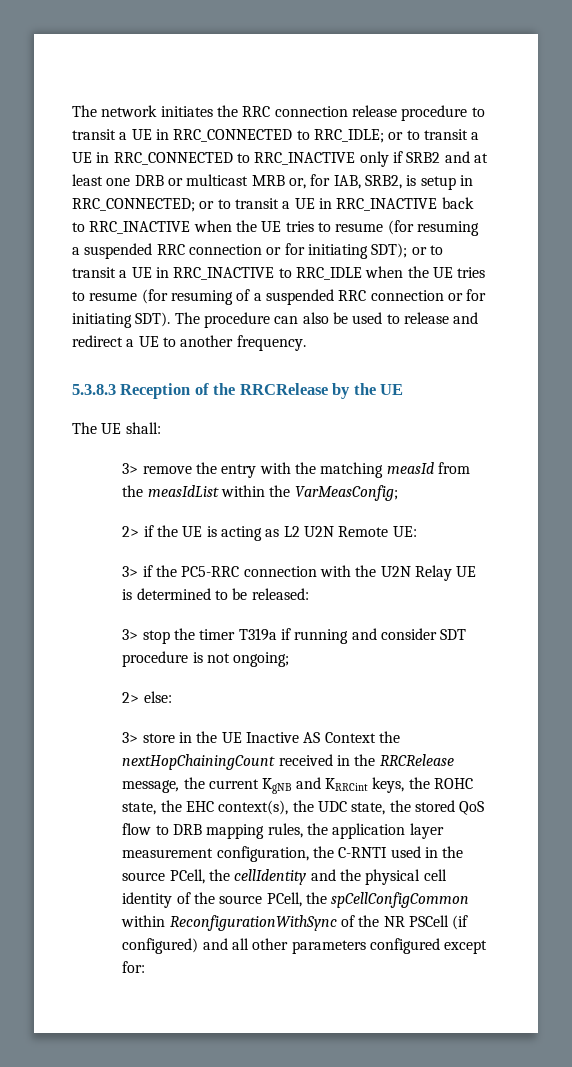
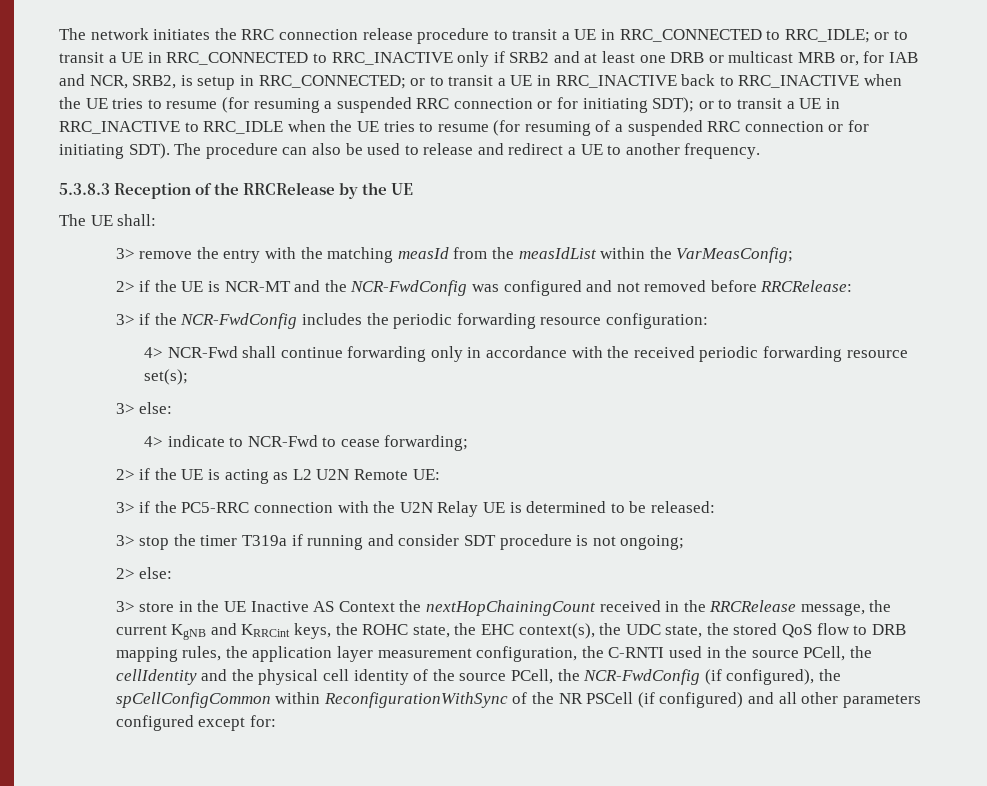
[333,175,361,189] IAB, -> [888,52,918,63] [59,74,128,89] IAB and NCR,
(398, 493) none -> [115,280,853,296] [115,313,708,329] [143,346,908,362] [143,369,188,385] [115,402,173,414] [143,435,469,451] // 2> if the UE is NCR-MT and the NCR-FwdConfig was configured and not removed before RRCRelease: // 3> if the NCR-FwdConfig includes the periodic forwarding resource configuration: // 4> NCR-Fwd shall continue forwarding only in accordance with the received periodic forwarding resource set(s); // 3> else: // 4> indicate to NCR-Fwd to cease forwarding;
(328, 898) none -> [583,669,841,685] NCR-FwdConfig (if configured), the

